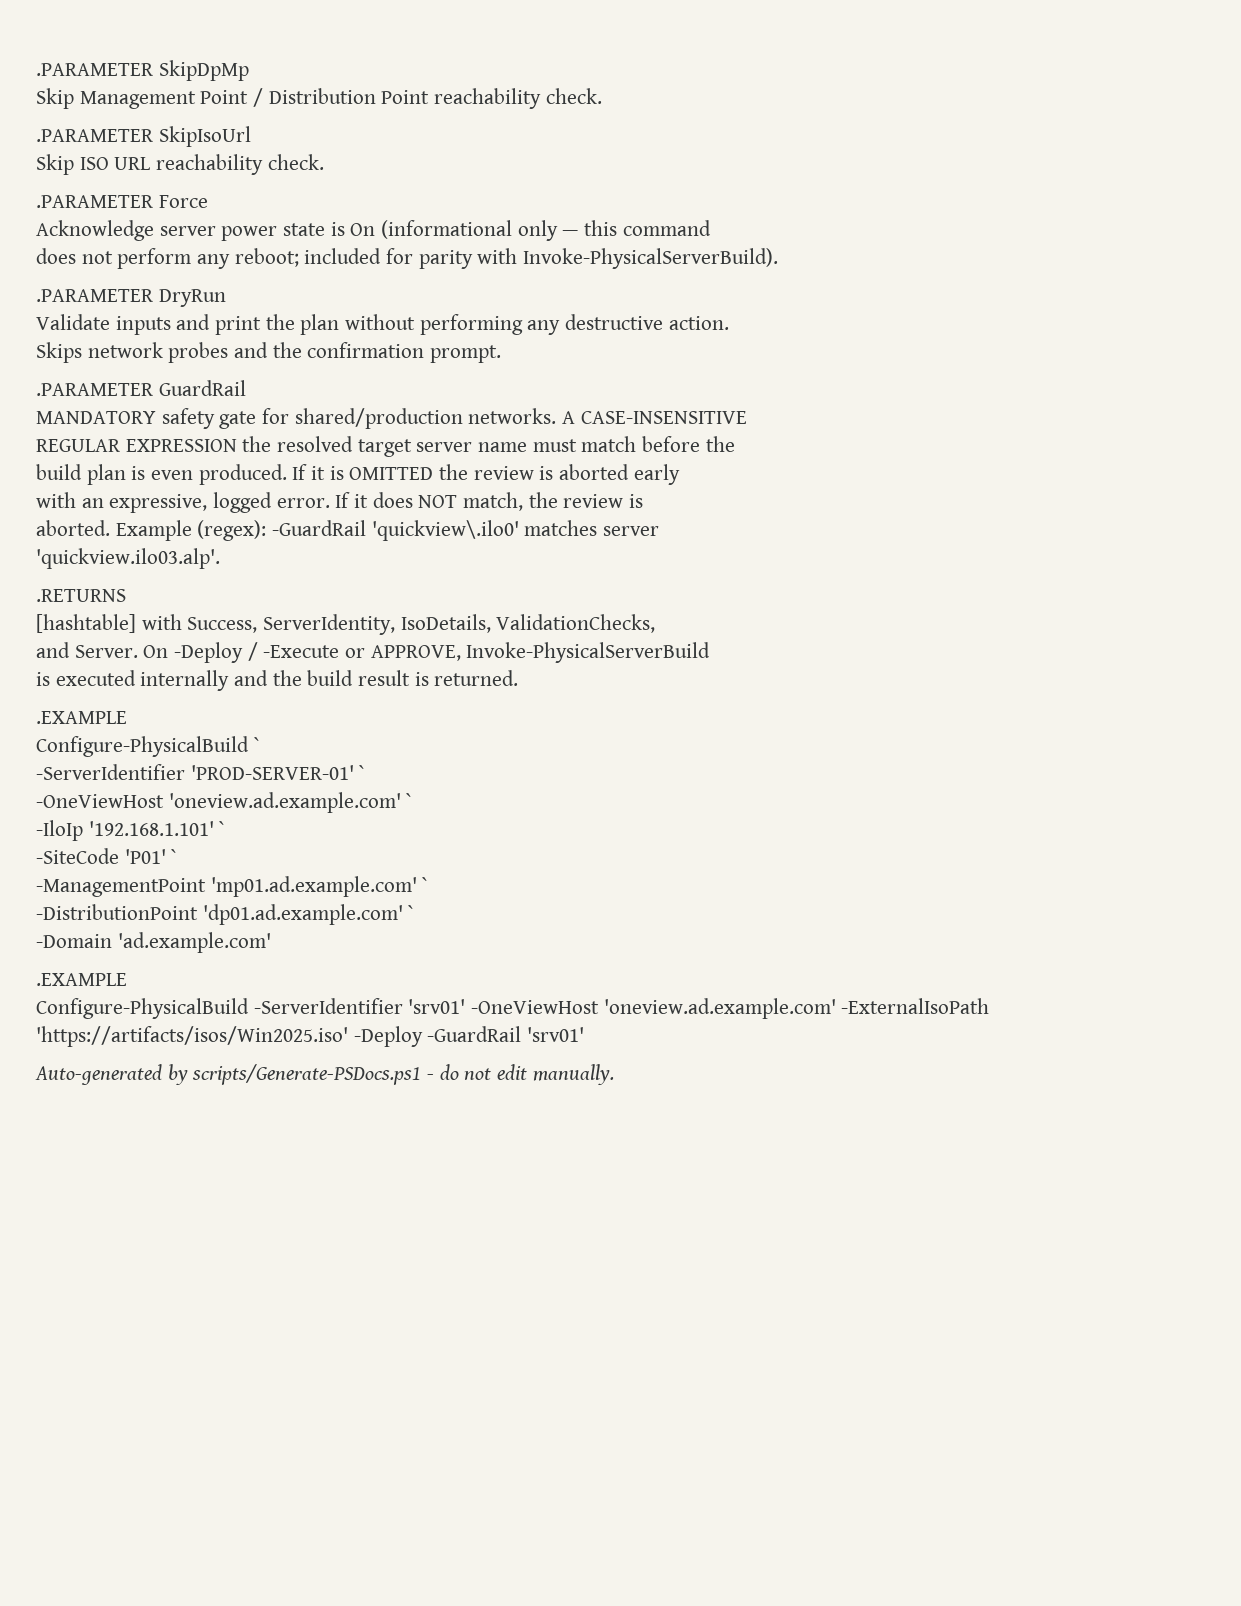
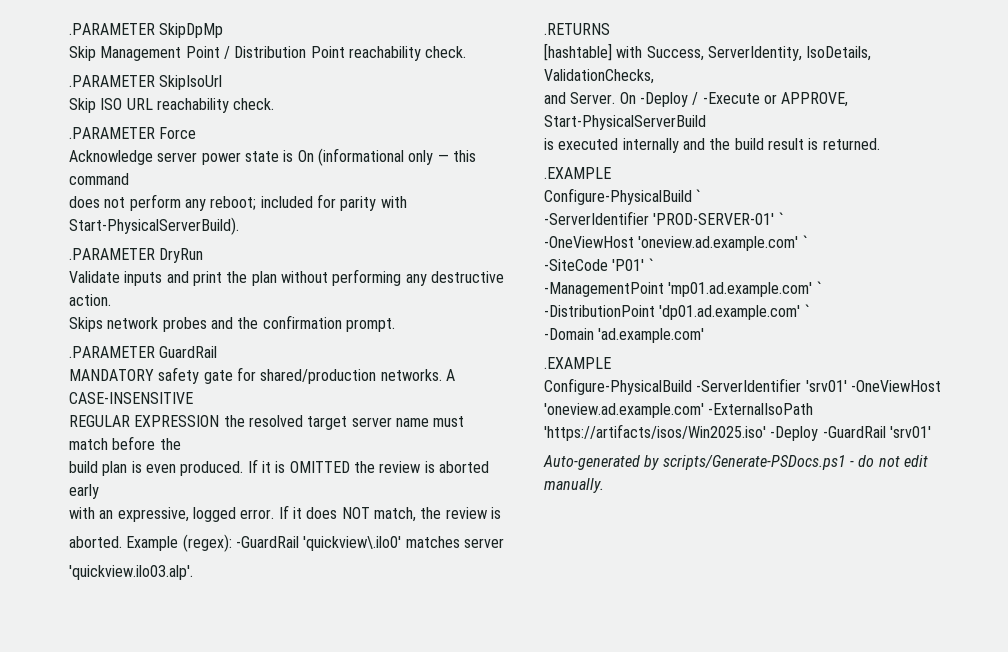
[523,248,779,269] Invoke-PhysicalServerBuild). -> [69,217,239,235] Start-PhysicalServerBuild).
[466,642,711,663] Invoke-PhysicalServerBuild -> [544,115,706,130] Start-PhysicalServerBuild
[36,820,227,841] // -IloIp '192.168.1.101' ` -> (808, 241) none

